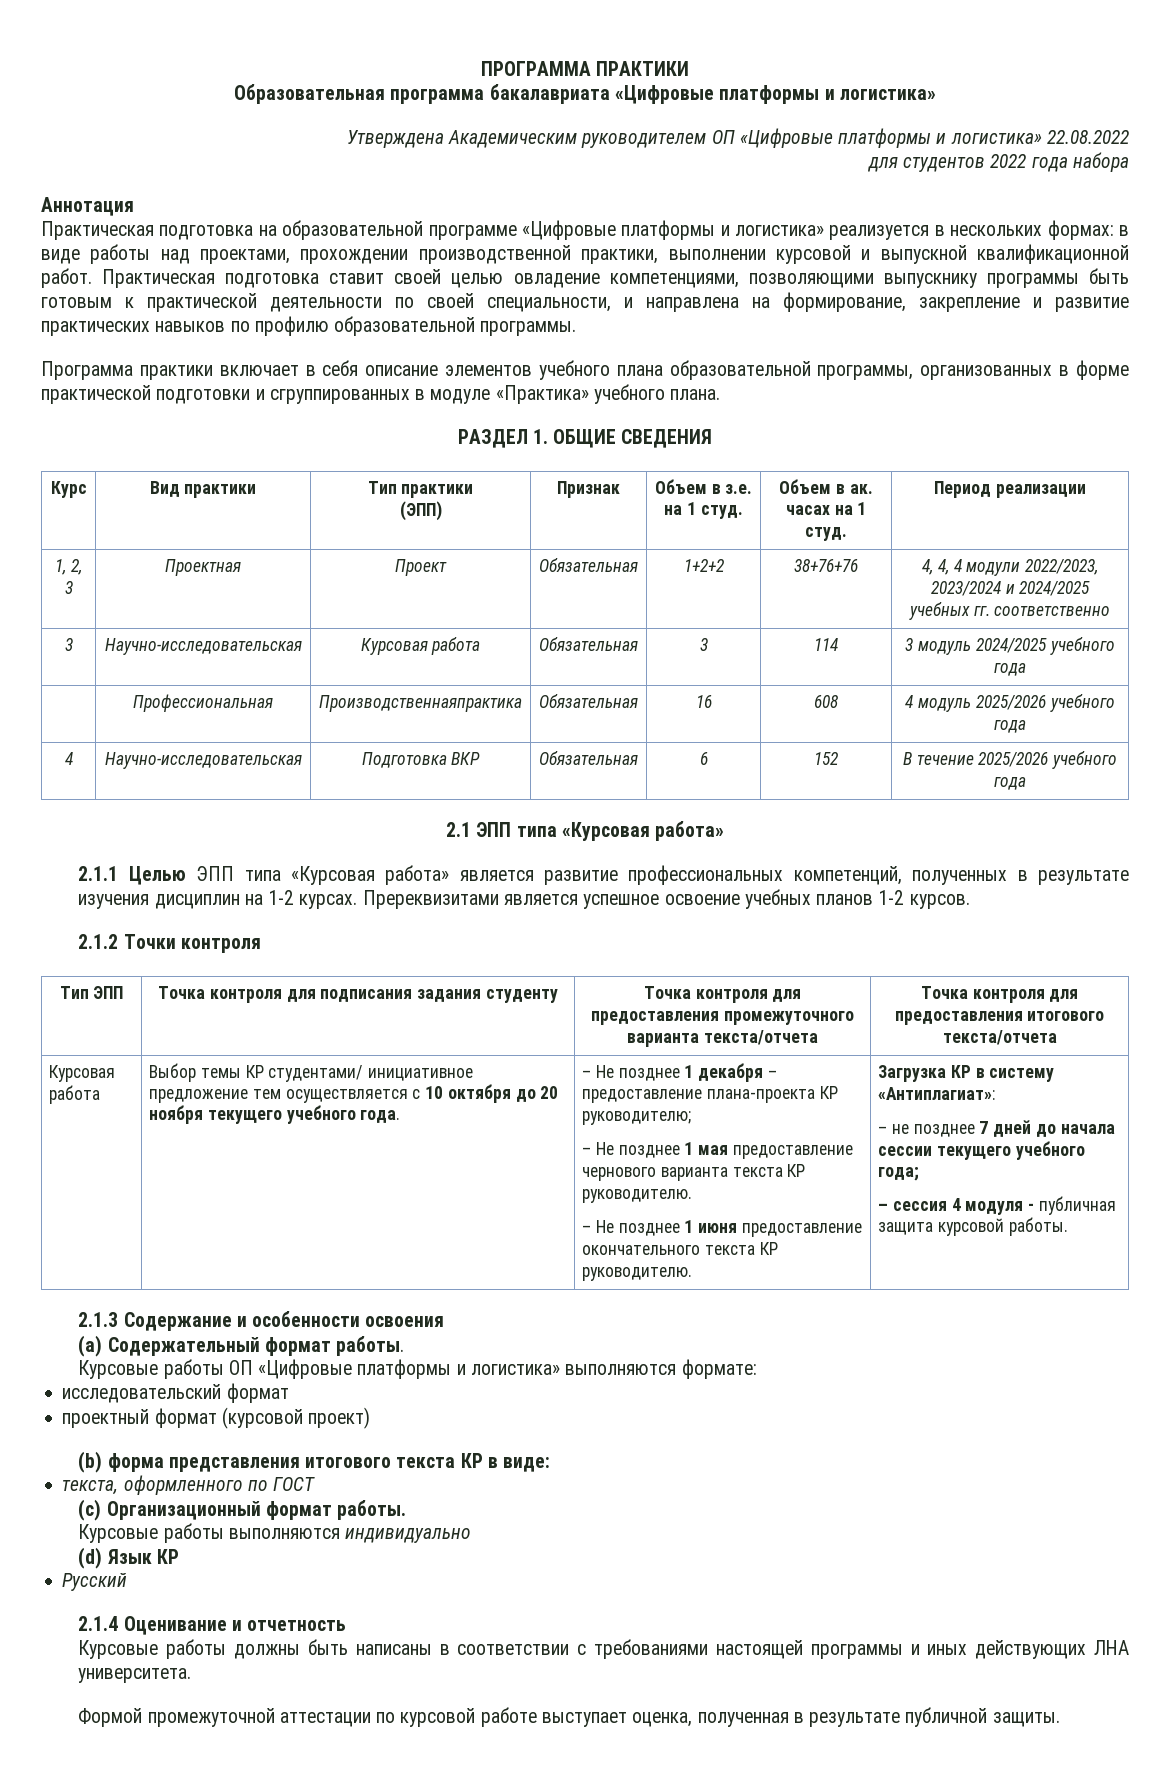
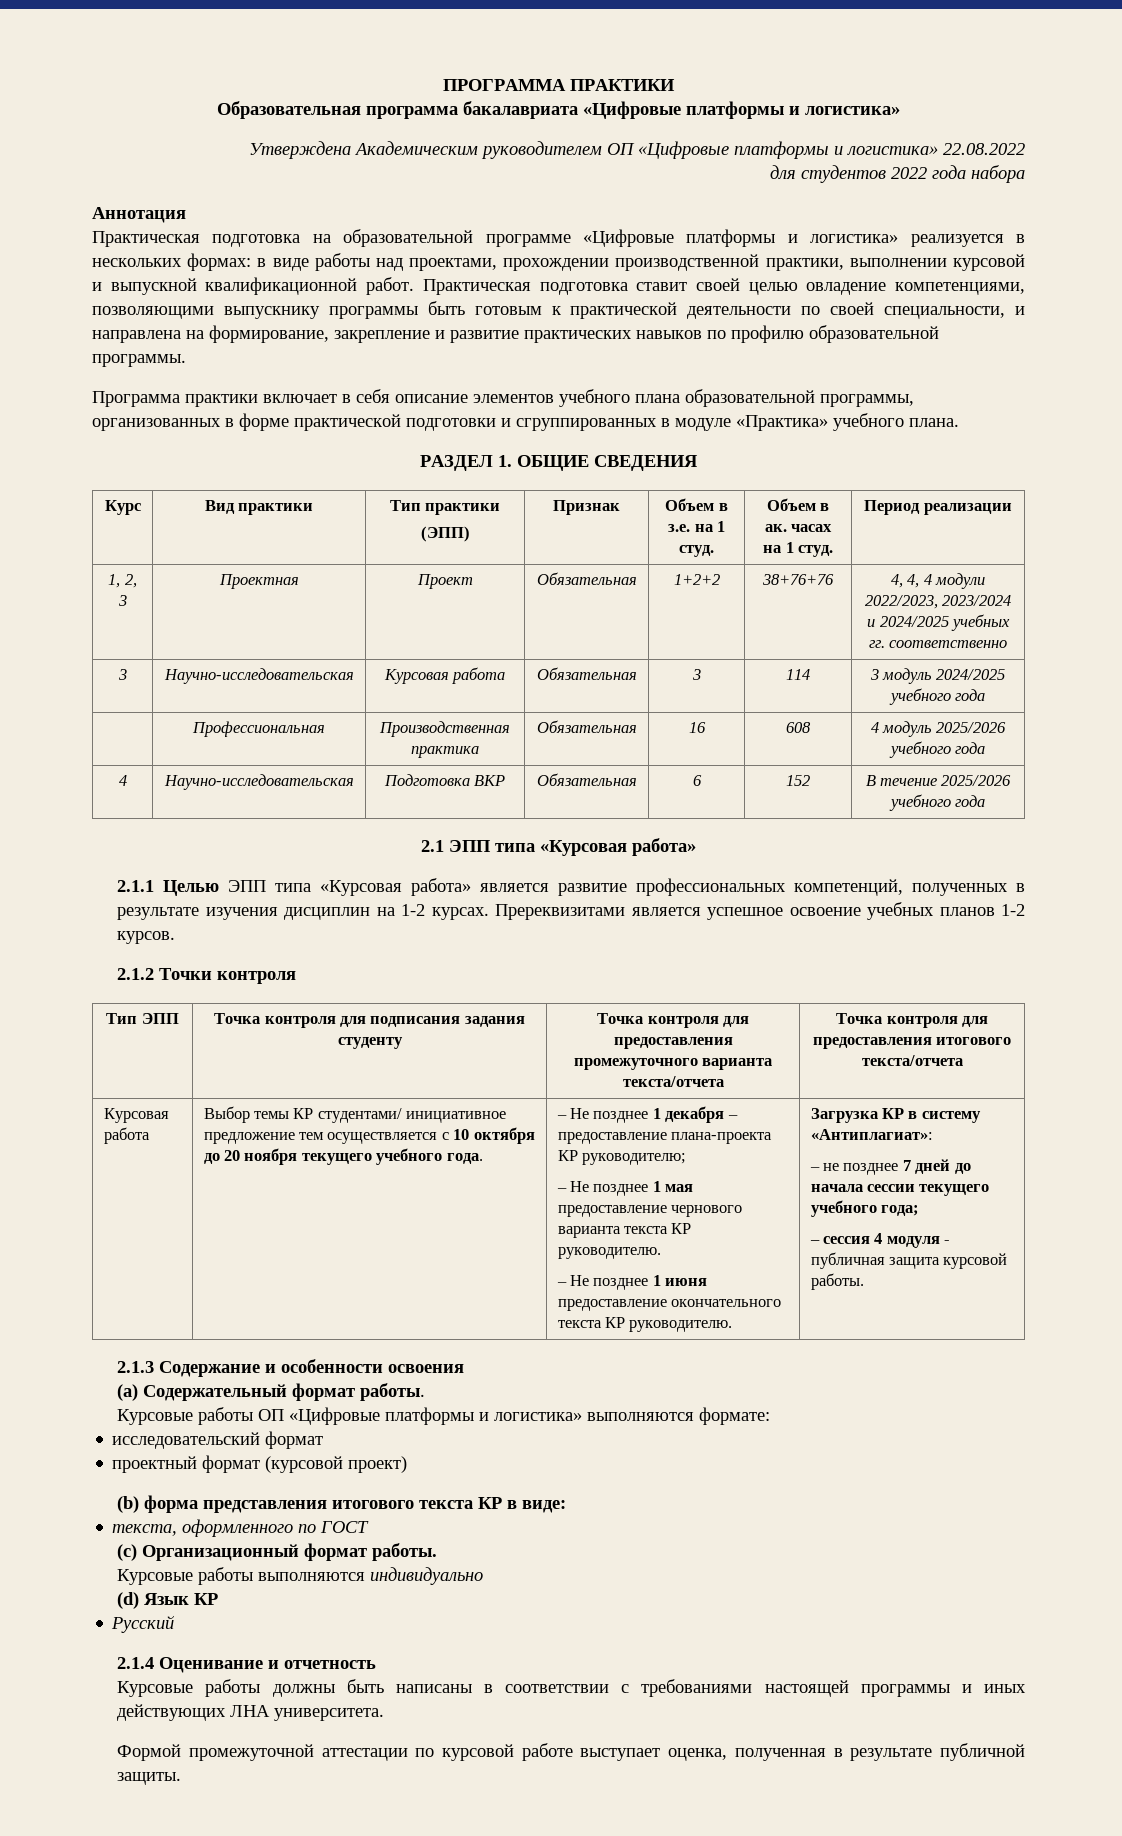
[319,695,522,712] Производственнаяпрактика -> [379,721,510,737] [411,746,479,758] Производственная практика

